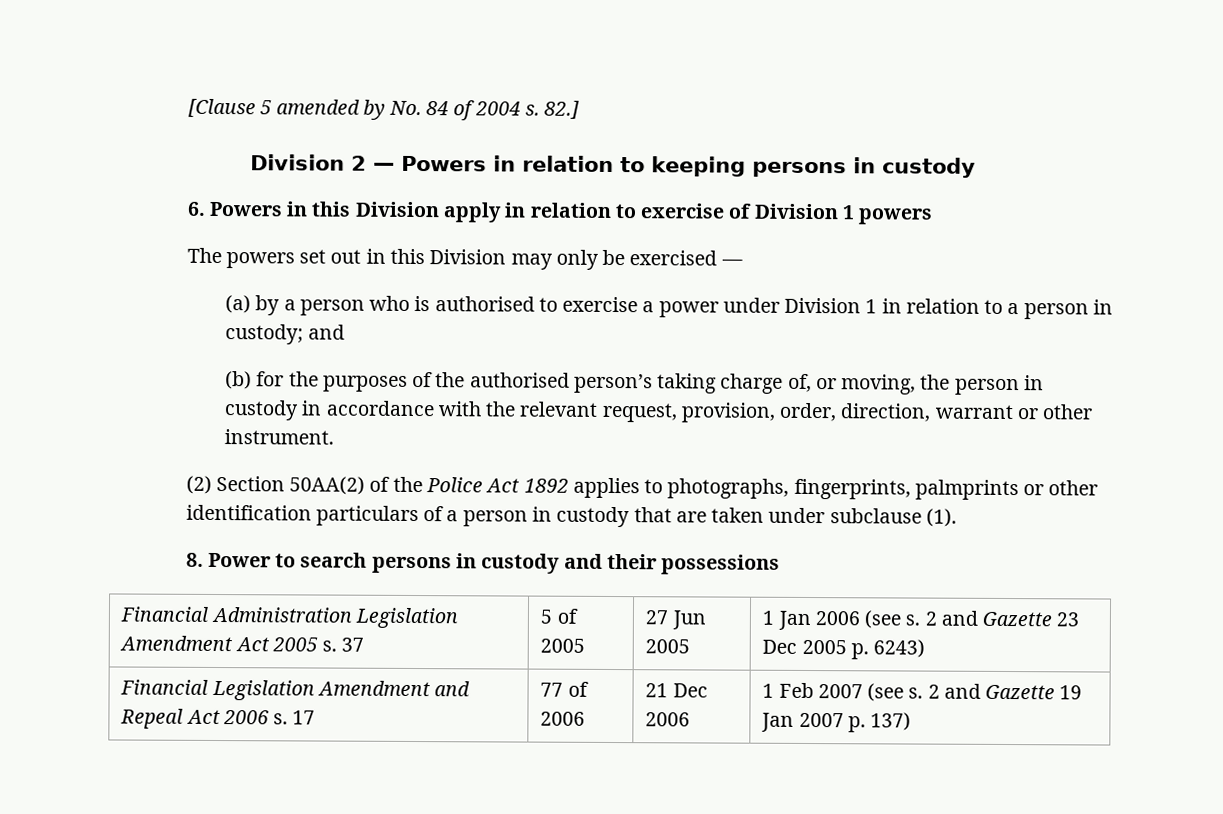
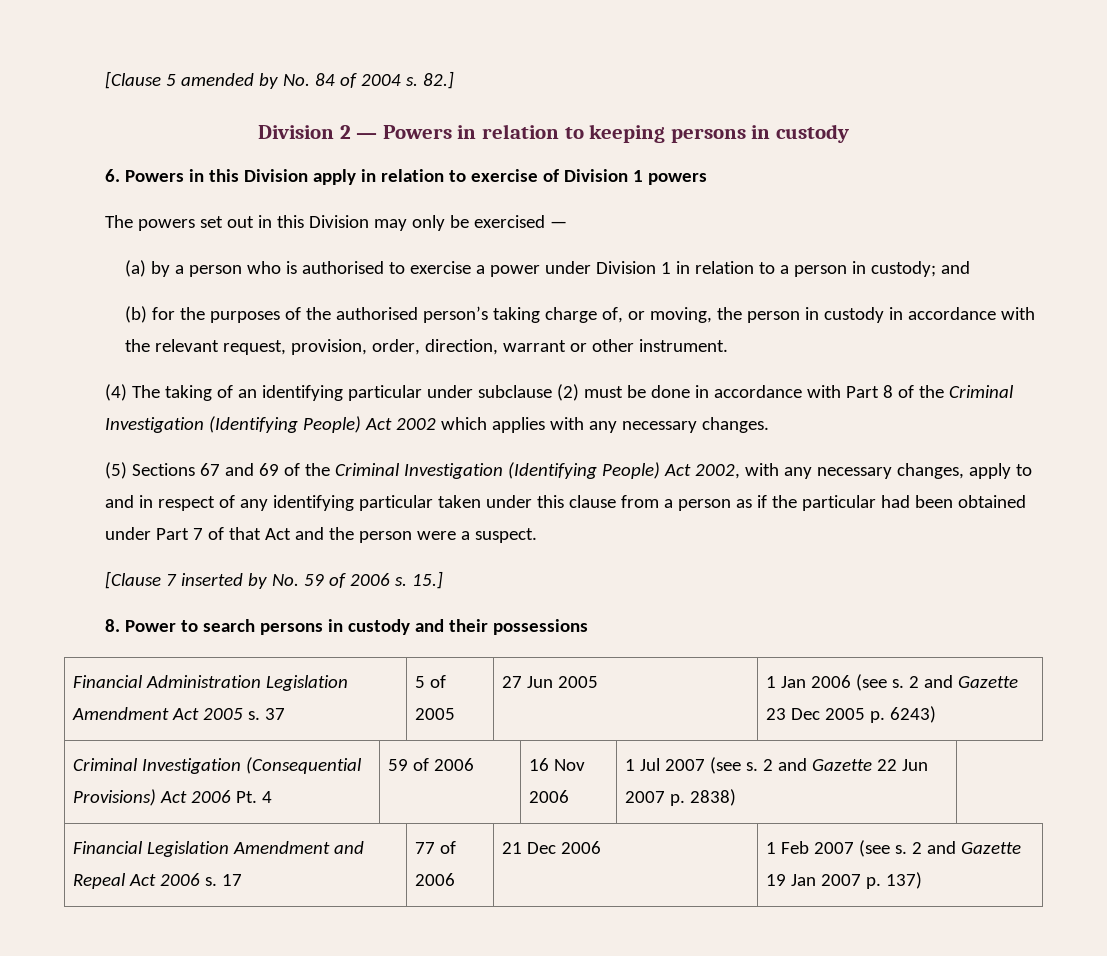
[185,475,1099,501] [185,504,957,528] (2) Section 50AA(2) of the Police Act 1892 applies to photographs, fingerprints, palmprints or other identification particulars of a person in custody that are taken under subclause (1). -> [104,384,1014,401] [104,416,769,433] [104,462,1032,479] [104,495,1026,511] [104,527,537,543] [104,571,443,589] (4) The taking of an identifying particular under subclause (2) must be done in accordance with Part 8 of the Criminal Investigation (Identifying People) Act 2002 which applies with any necessary changes. // (5) Sections 67 and 69 of the Criminal Investigation (Identifying People) Act 2002, with any necessary changes, apply to and in respect of any identifying particular taken under this clause from a person as if the particular had been obtained under Part 7 of that Act and the person were a suspect. // [Clause 7 inserted by No. 59 of 2006 s. 15.]
(926, 648) none -> [72,757,362,774] [72,789,272,806] [387,758,474,771] [528,758,585,771] [528,790,569,803] [624,757,928,774] [624,789,736,806] // Criminal Investigation (Consequential Provisions) Act 2006 Pt. 4 | 59 of 2006 | 16 Nov 2006 | 1 Jul 2007 (see s. 2 and Gazette 22 Jun 2007 p. 2838)

